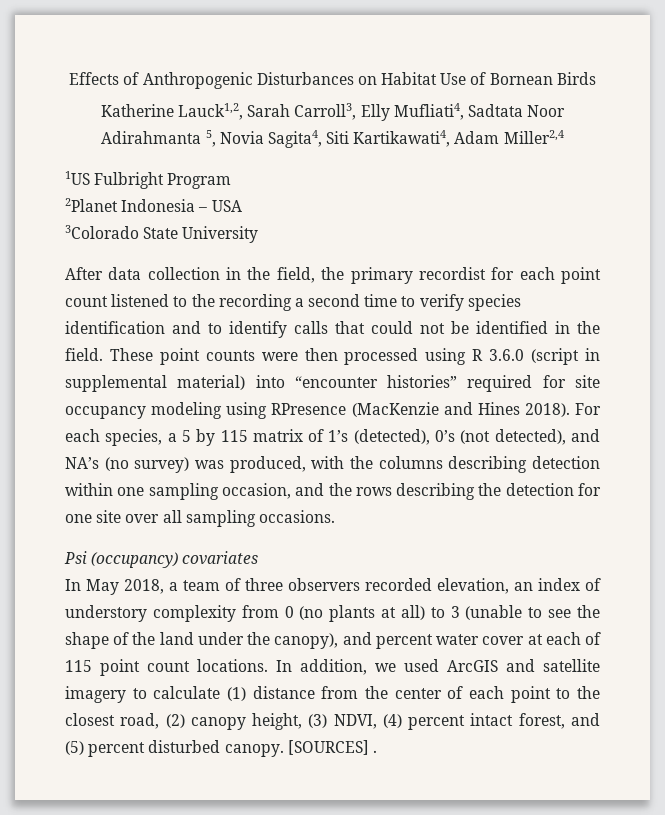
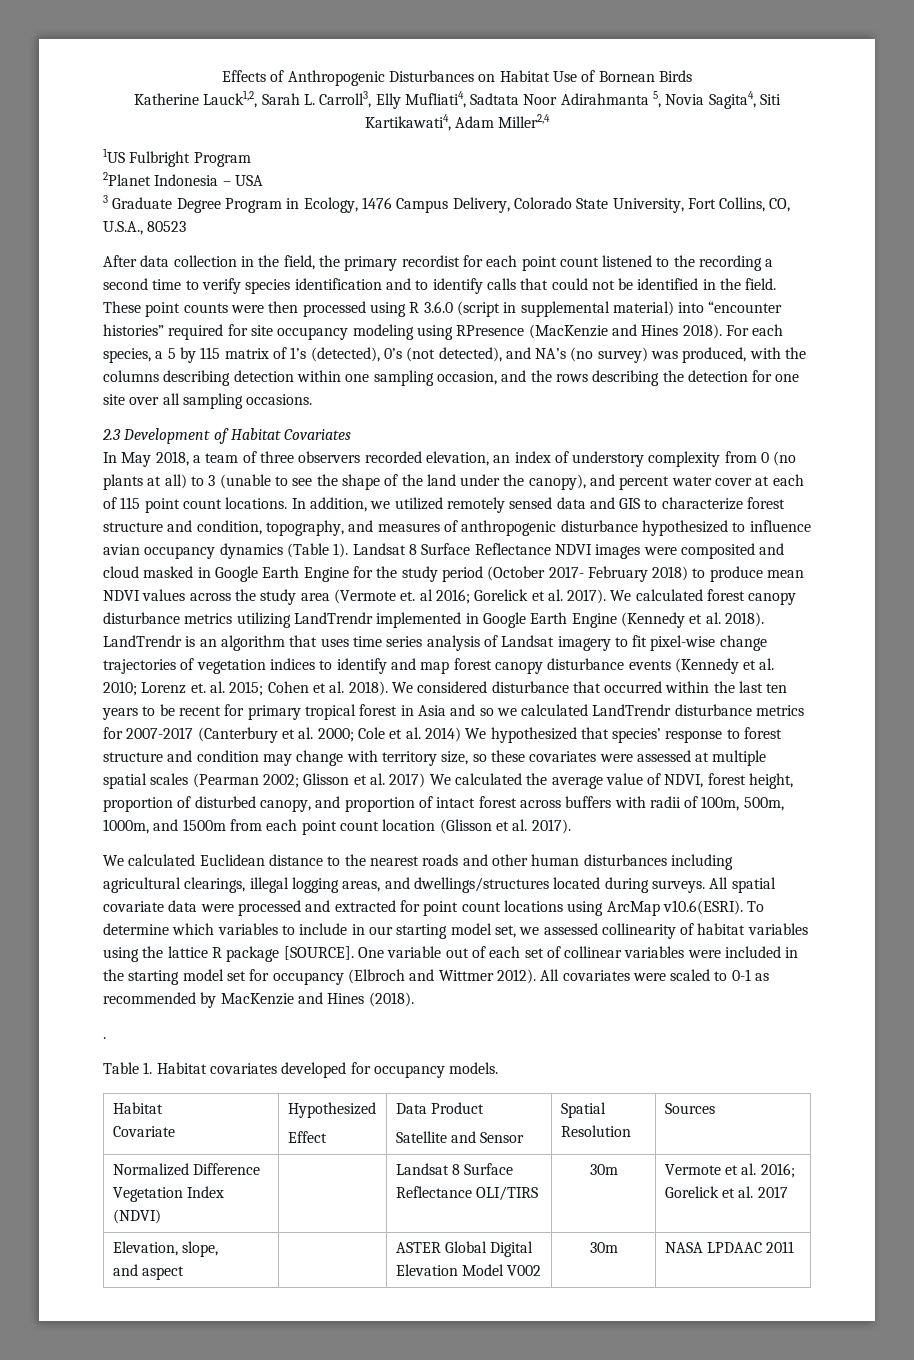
(291, 110) none -> [303,94,315,105] L.
[65,225,259,243] 3Colorado State University -> [103,195,791,213] [103,221,187,235] 3 Graduate Degree Program in Ecology, 1476 Campus Delivery, Colorado State University, Fort Collins, CO, U.S.A., 80523
[64,551,259,568] Psi (occupancy) covariates -> [102,428,352,444] 2.3 Development of Habitat Covariates
[404,659,600,672] [65,686,601,703] [65,713,600,730] [65,740,377,757] used ArcGIS and satellite imagery to calculate (1) distance from the center of each point to the closest road, (2) canopy height, (3) NDVI, (4) percent intact forest, and (5) percent disturbed canopy. [SOURCES] . -> [394,497,786,513] [103,520,811,536] [103,543,785,559] [103,566,805,582] [103,589,797,605] [103,612,764,628] [103,635,767,651] [103,658,775,674] [103,681,788,696] [102,704,805,720] [103,727,783,743] [103,750,767,766] [103,773,794,789] [103,796,784,812] [103,819,571,835] [103,854,733,870] [103,877,776,893] [103,900,765,916] [103,923,808,939] [103,946,799,962] [103,969,770,985] [103,992,414,1008] [103,1037,106,1039] [103,1062,499,1078] [112,1102,163,1114] [112,1126,175,1137] [287,1102,376,1118] [287,1131,327,1143] [395,1102,484,1114] [395,1131,525,1143] [560,1102,606,1118] [560,1125,631,1137] [664,1103,715,1114] [112,1163,260,1176] [112,1186,224,1202] [112,1209,161,1224] [395,1163,514,1175] [395,1186,538,1201] [589,1164,618,1175] [664,1163,795,1178] [664,1186,788,1198] [112,1241,218,1257] [112,1264,184,1280] [395,1241,534,1257] [395,1264,542,1276] [589,1242,618,1253] [664,1241,795,1253] utilized remotely sensed data and GIS to characterize forest structure and condition, topography, and measures of anthropogenic disturbance hypothesized to influence avian occupancy dynamics (Table 1). Landsat 8 Surface Reflectance NDVI images were composited and cloud masked in Google Earth Engine for the study period (October 2017- February 2018) to produce mean NDVI values across the study area (Vermote et. al 2016; Gorelick et al. 2017). We calculated forest canopy disturbance metrics utilizing LandTrendr implemented in Google Earth Engine (Kennedy et al. 2018). LandTrendr is an algorithm that uses time series analysis of Landsat imagery to fit pixel-wise change trajectories of vegetation indices to identify and map forest canopy disturbance events (Kennedy et al. 2010; Lorenz et. al. 2015; Cohen et al. 2018). We considered disturbance that occurred within the last ten years to be recent for primary tropical forest in Asia and so we calculated LandTrendr disturbance metrics for 2007-2017 (Canterbury et al. 2000; Cole et al. 2014) We hypothesized that species’ response to forest structure and condition may change with territory size, so these covariates were assessed at multiple spatial scales (Pearman 2002; Glisson et al. 2017) We calculated the average value of NDVI, forest height, proportion of disturbed canopy, and proportion of intact forest across buffers with radii of 100m, 500m, 1000m, and 1500m from each point count location (Glisson et al. 2017). // We calculated Euclidean distance to the nearest roads and other human disturbances including agricultural clearings, illegal logging areas, and dwellings/structures located during surveys. All spatial covariate data were processed and extracted for point count locations using ArcMap v10.6(ESRI). To determine which variables to include in our starting model set, we assessed collinearity of habitat variables using the lattice R package [SOURCE]. One variable out of each set of collinear variables were included in the starting model set for occupancy (Elbroch and Wittmer 2012). All covariates were scaled to 0-1 as recommended by MacKenzie and Hines (2018). // . // Table 1. Habitat covariates developed for occupancy models. // Habitat // Covariate | Hypothesized // Effect | Data Product // Satellite and Sensor | Spatial Resolution | Sources // Normalized Difference Vegetation Index (NDVI) | | Landsat 8 Surface Reflectance OLI/TIRS | 30m | Vermote et al. 2016; Gorelick et al. 2017 // Elevation, slope, // and aspect | | ASTER Global Digital Elevation Model V002 | 30m | NASA LPDAAC 2011

